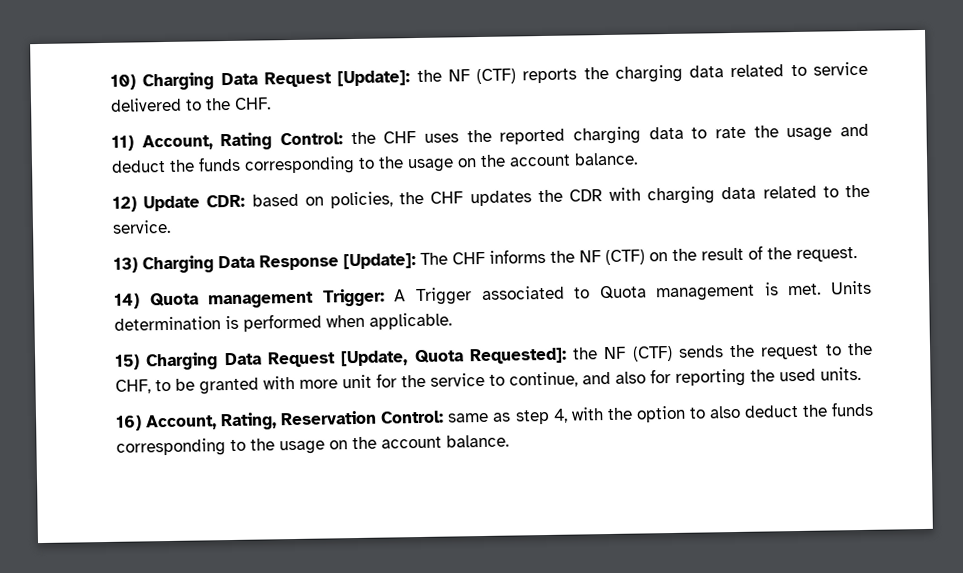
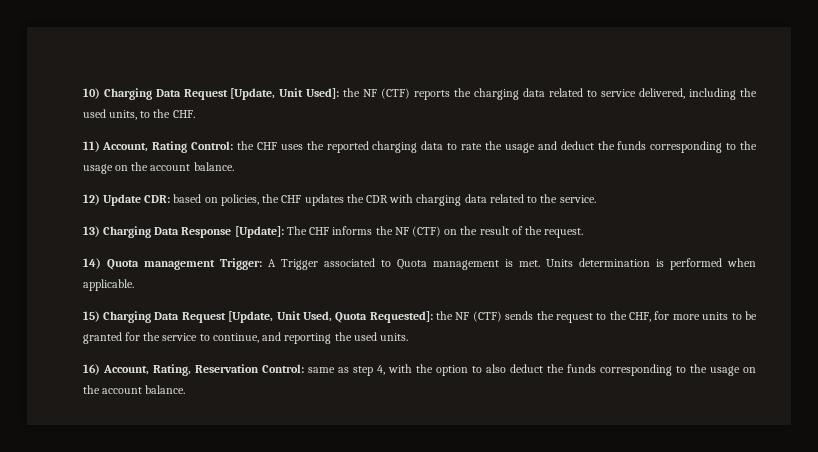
[337,70,411,87] [Update]: -> [230,88,340,100] [Update, Unit Used]:
[110,97,183,112] delivered -> [639,88,757,100] [82,109,137,120] delivered, including the used units,
(409, 358) none -> [276,311,332,322] Unit Used,
[155,374,373,395] to be granted with more unit -> [654,311,757,320] [82,332,122,344] for more units to be granted
[615,368,672,384] also for -> (282, 336) none

